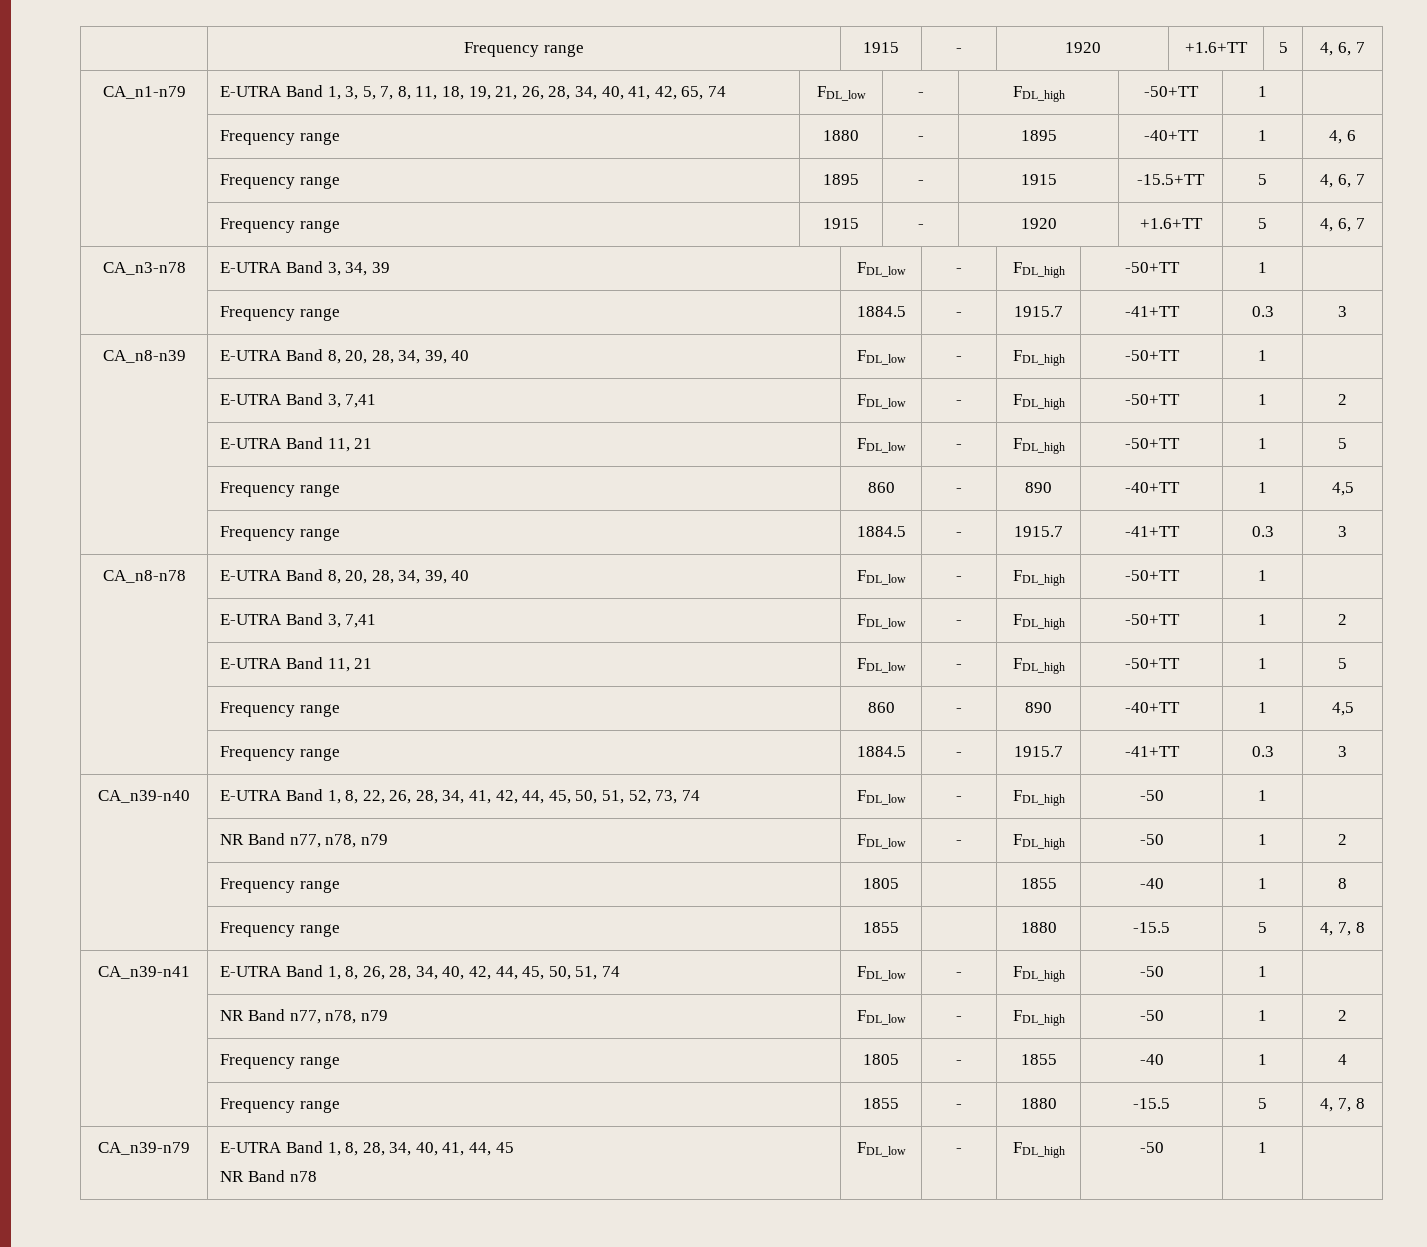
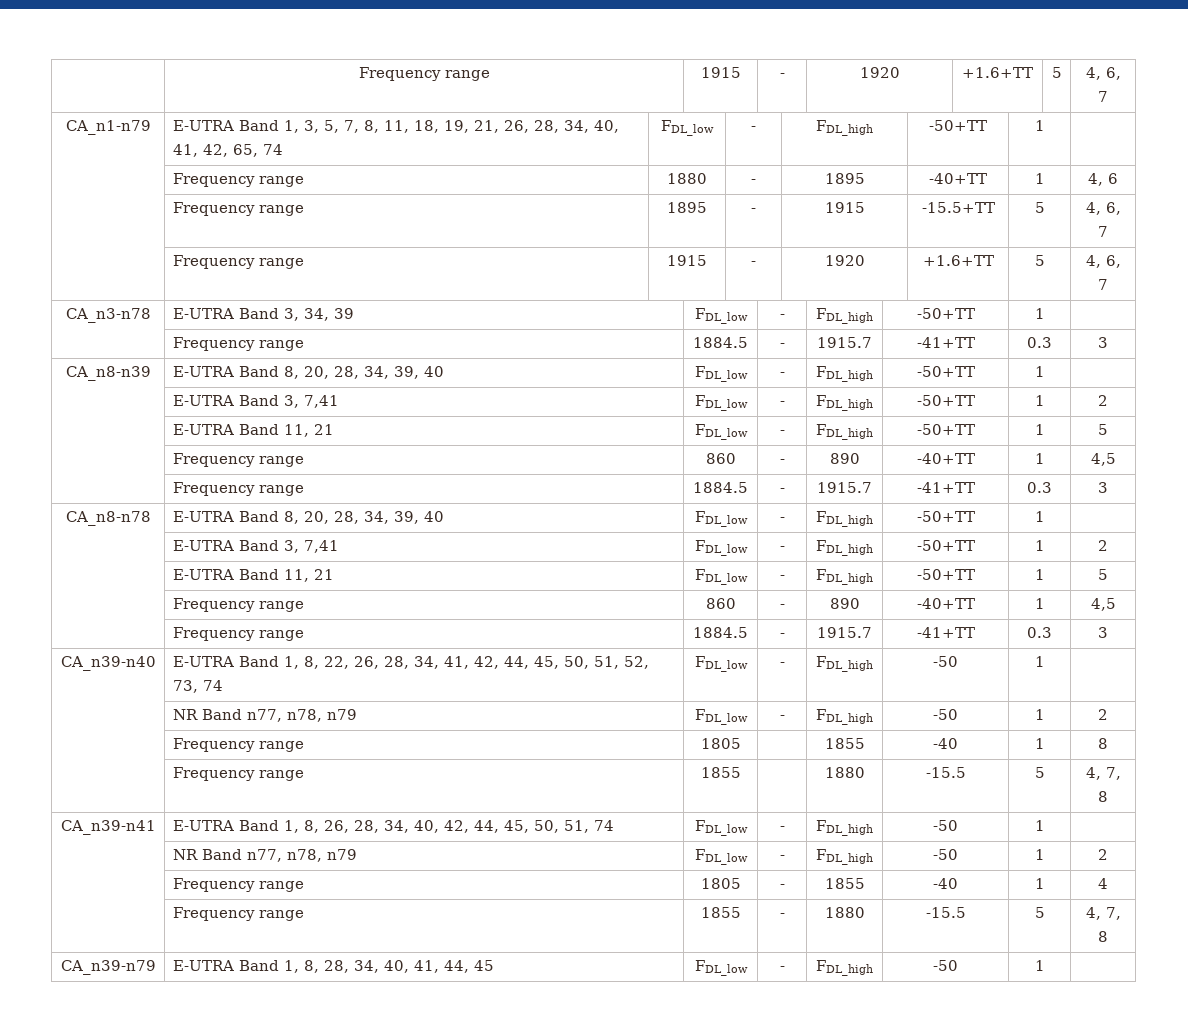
[220,1170,317,1182] // NR Band n78 -> (494, 965) none

